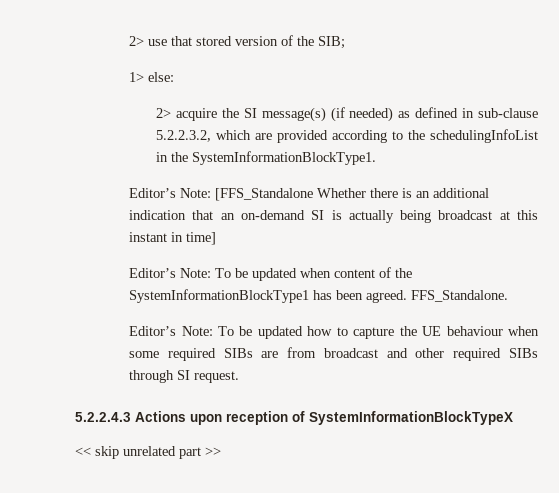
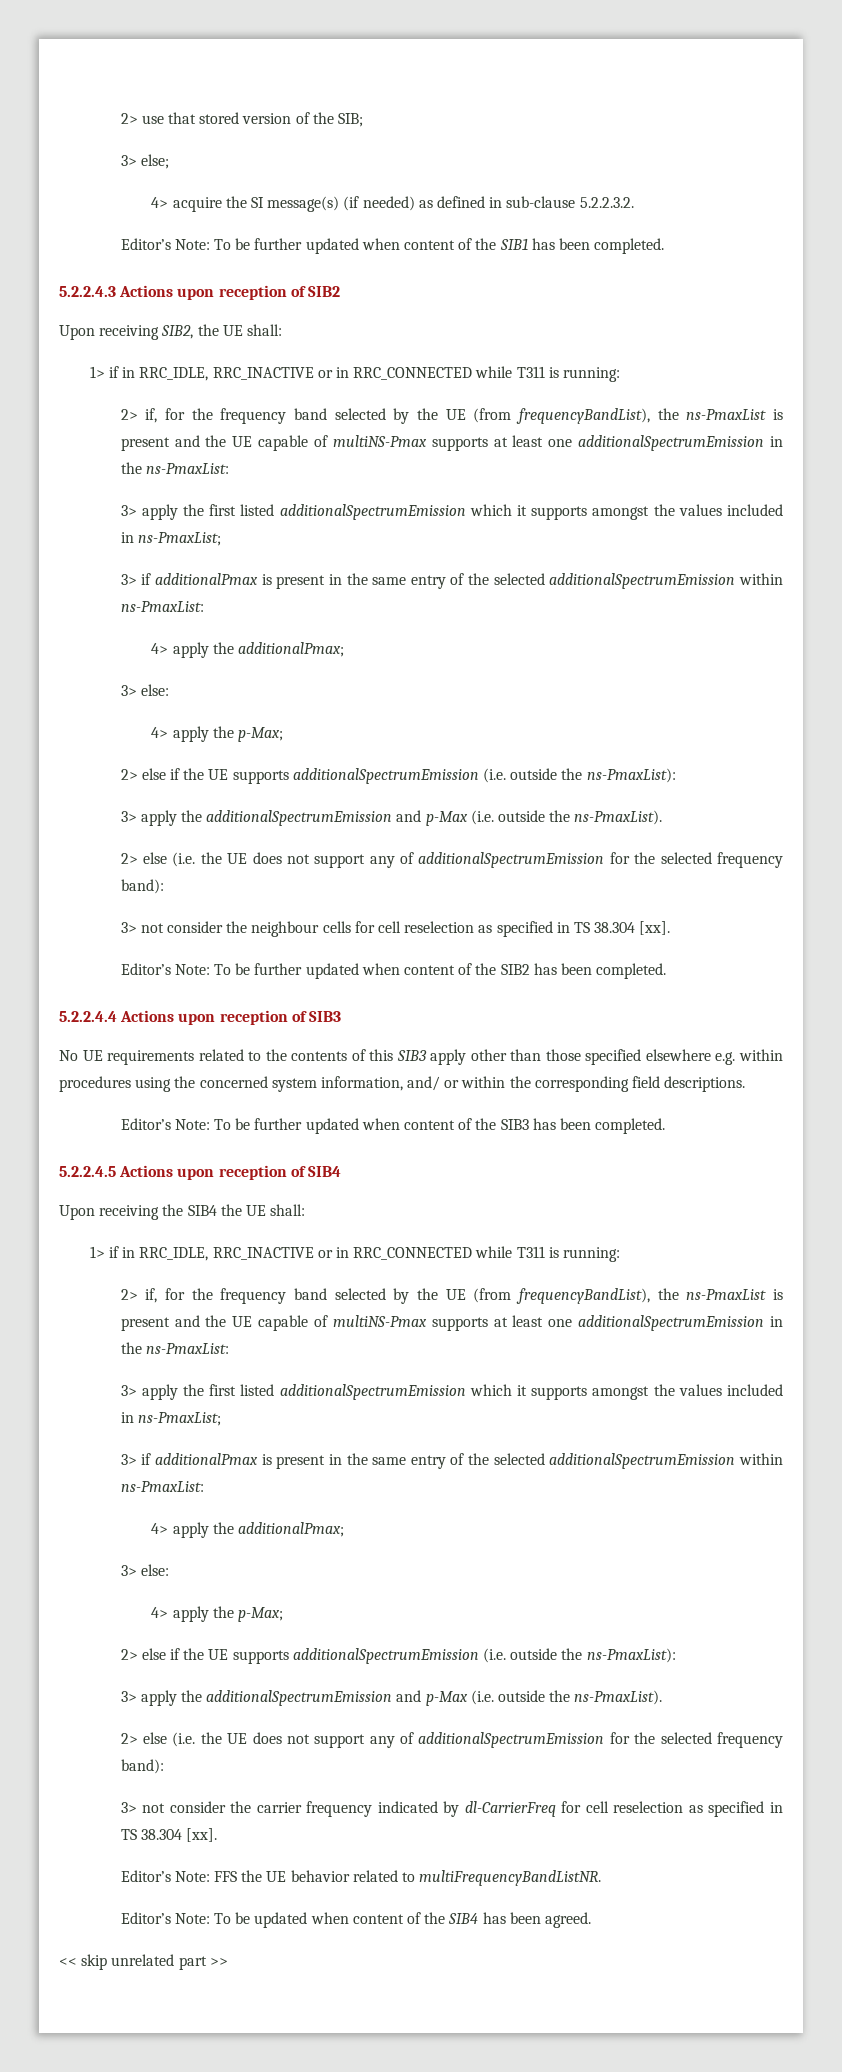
[129,72,175,82] [156,108,172,118] 1> else: // 2> -> [120,154,169,169] [151,197,169,208] 3> else; // 4>
[156,129,538,143] [156,151,377,165] [129,188,490,201] [129,210,538,223] [129,232,217,245] 5.2.2.3.2, which are provided according to the schedulingInfoList in the SystemInformationBlockType1. // Editor’s Note: [FFS_Standalone Whether there is an additional indication that an on-demand SI is actually being broadcast at this instant in time] -> [579,197,634,208] [120,238,665,254] [59,285,340,300] [59,324,282,340] [89,366,620,382] [120,408,783,424] [120,435,783,451] [120,462,229,474] [120,504,784,520] [120,532,221,546] [120,573,783,589] [120,601,204,612] [151,642,345,658] [120,684,169,696] [151,726,284,742] [120,768,676,784] [120,810,663,826] [120,852,783,868] [120,879,164,894] [120,921,671,937] [120,963,667,979] [59,1010,341,1025] [59,1049,783,1065] [59,1076,746,1092] [120,1118,666,1134] [59,1165,341,1180] [59,1204,306,1220] [89,1246,620,1262] [120,1288,783,1304] [120,1315,783,1331] [120,1342,229,1354] [120,1384,784,1400] [120,1412,221,1426] [120,1453,783,1469] [120,1481,204,1492] [151,1522,345,1538] [120,1564,169,1576] [151,1606,284,1622] [120,1648,676,1664] [120,1690,663,1706] [120,1732,783,1748] [120,1759,164,1774] [120,1801,783,1817] [120,1828,218,1842] [120,1870,602,1886] 5.2.2.3.2. // Editor’s Note: To be further updated when content of the SIB1 has been completed. // 5.2.2.4.3 Actions upon reception of SIB2 // Upon receiving SIB2, the UE shall: // 1> if in RRC_IDLE, RRC_INACTIVE or in RRC_CONNECTED while T311 is running: // 2> if, for the frequency band selected by the UE (from frequencyBandList), the ns-PmaxList is present and the UE capable of multiNS-Pmax supports at least one additionalSpectrumEmission in the ns-PmaxList: // 3> apply the first listed additionalSpectrumEmission which it supports amongst the values included in ns-PmaxList; // 3> if additionalPmax is present in the same entry of the selected additionalSpectrumEmission within ns-PmaxList: // 4> apply the additionalPmax; // 3> else: // 4> apply the p-Max; // 2> else if the UE supports additionalSpectrumEmission (i.e. outside the ns-PmaxList): // 3> apply the additionalSpectrumEmission and p-Max (i.e. outside the ns-PmaxList). // 2> else (i.e. the UE does not support any of additionalSpectrumEmission for the selected frequency band): // 3> not consider the neighbour cells for cell reselection as specified in TS 38.304 [xx]. // Editor’s Note: To be further updated when content of the SIB2 has been completed. // 5.2.2.4.4 Actions upon reception of SIB3 // No UE requirements related to the contents of this SIB3 apply other than those specified elsewhere e.g. within procedures using the concerned system information, and/ or within the corresponding field descriptions. // Editor’s Note: To be further updated when content of the SIB3 has been completed. // 5.2.2.4.5 Actions upon reception of SIB4 // Upon receiving the SIB4 the UE shall: // 1> if in RRC_IDLE, RRC_INACTIVE or in RRC_CONNECTED while T311 is running: // 2> if, for the frequency band selected by the UE (from frequencyBandList), the ns-PmaxList is present and the UE capable of multiNS-Pmax supports at least one additionalSpectrumEmission in the ns-PmaxList: // 3> apply the first listed additionalSpectrumEmission which it supports amongst the values included in ns-PmaxList; // 3> if additionalPmax is present in the same entry of the selected additionalSpectrumEmission within ns-PmaxList: // 4> apply the additionalPmax; // 3> else: // 4> apply the p-Max; // 2> else if the UE supports additionalSpectrumEmission (i.e. outside the ns-PmaxList): // 3> apply the additionalSpectrumEmission and p-Max (i.e. outside the ns-PmaxList). // 2> else (i.e. the UE does not support any of additionalSpectrumEmission for the selected frequency band): // 3> not consider the carrier frequency indicated by dl-CarrierFreq for cell reselection as specified in TS 38.304 [xx]. // Editor’s Note: FFS the UE behavior related to multiFrequencyBandListNR.
[129,289,310,303] SystemInformationBlockType1 -> [448,1913,479,1924] SIB4
[411,290,509,302] [129,326,539,339] [129,347,539,361] [129,370,240,383] [75,411,513,425] FFS_Standalone. // Editor’s Note: To be updated how to capture the UE behaviour when some required SIBs are from broadcast and other required SIBs through SI request. // 5.2.2.4.3 Actions upon reception of SystemInformationBlockTypeX -> (591, 1920) none

